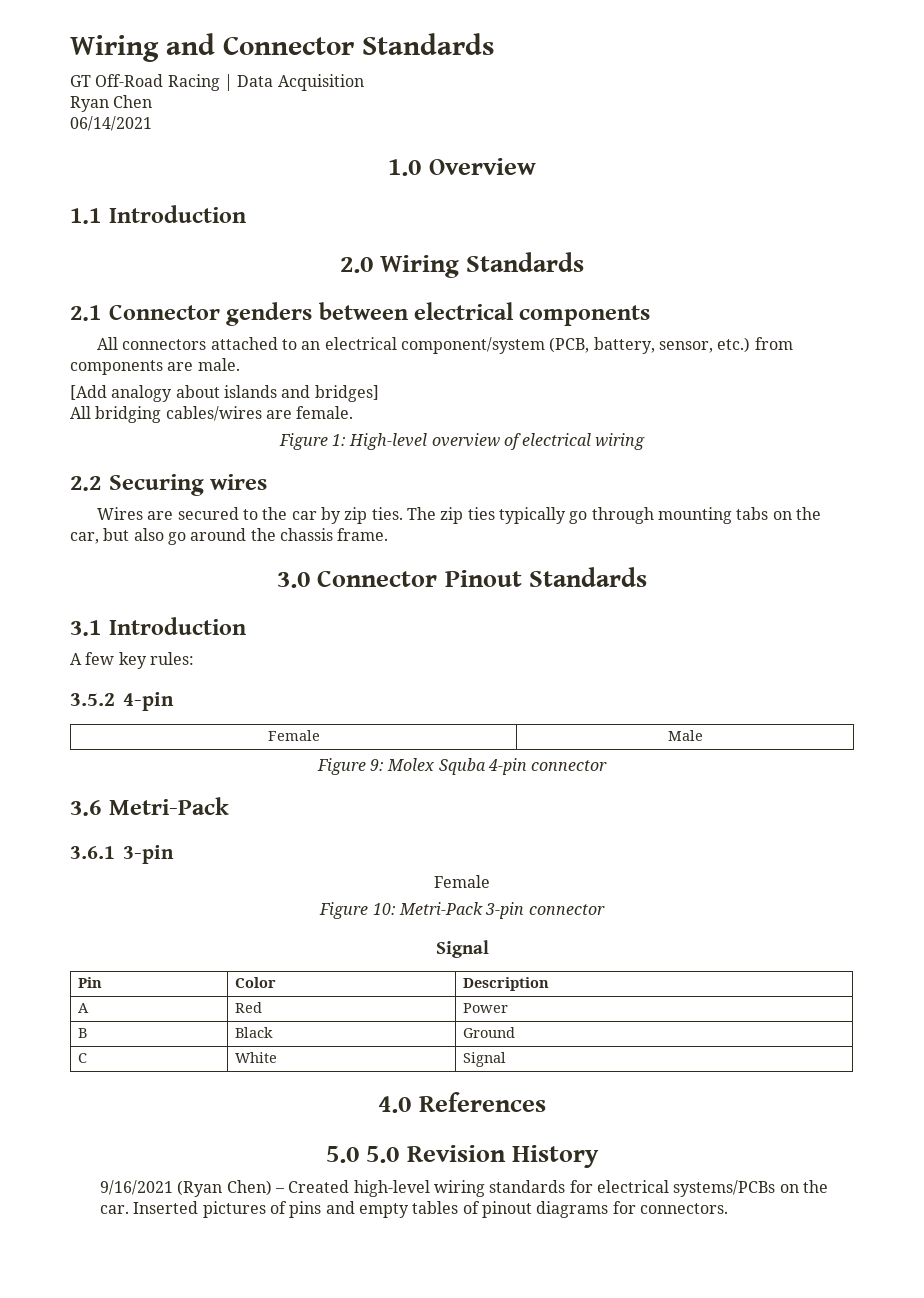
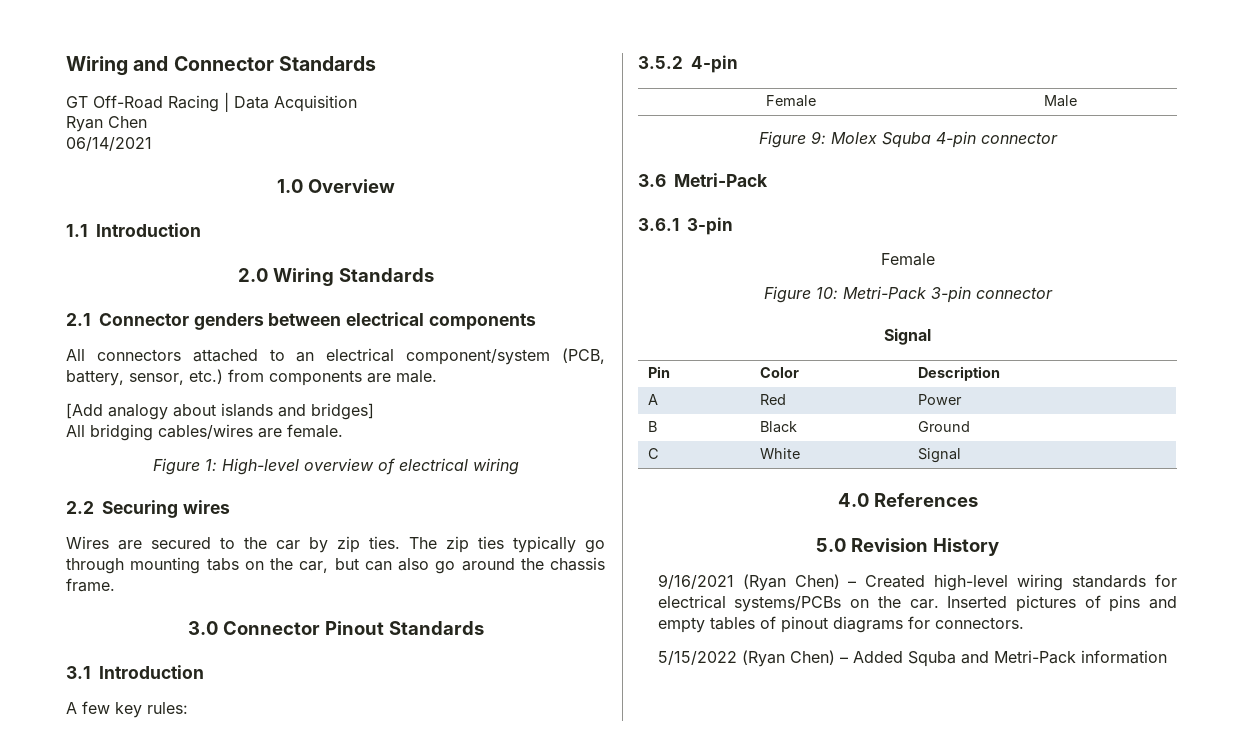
(130, 534) none -> [364,561,392,571] can
[366,1146,400,1163] 5.0 -> (847, 545) none
(728, 1208) none -> [657,650,1167,667] // 5/15/2022 (Ryan Chen) – Added Squba and Metri-Pack information

